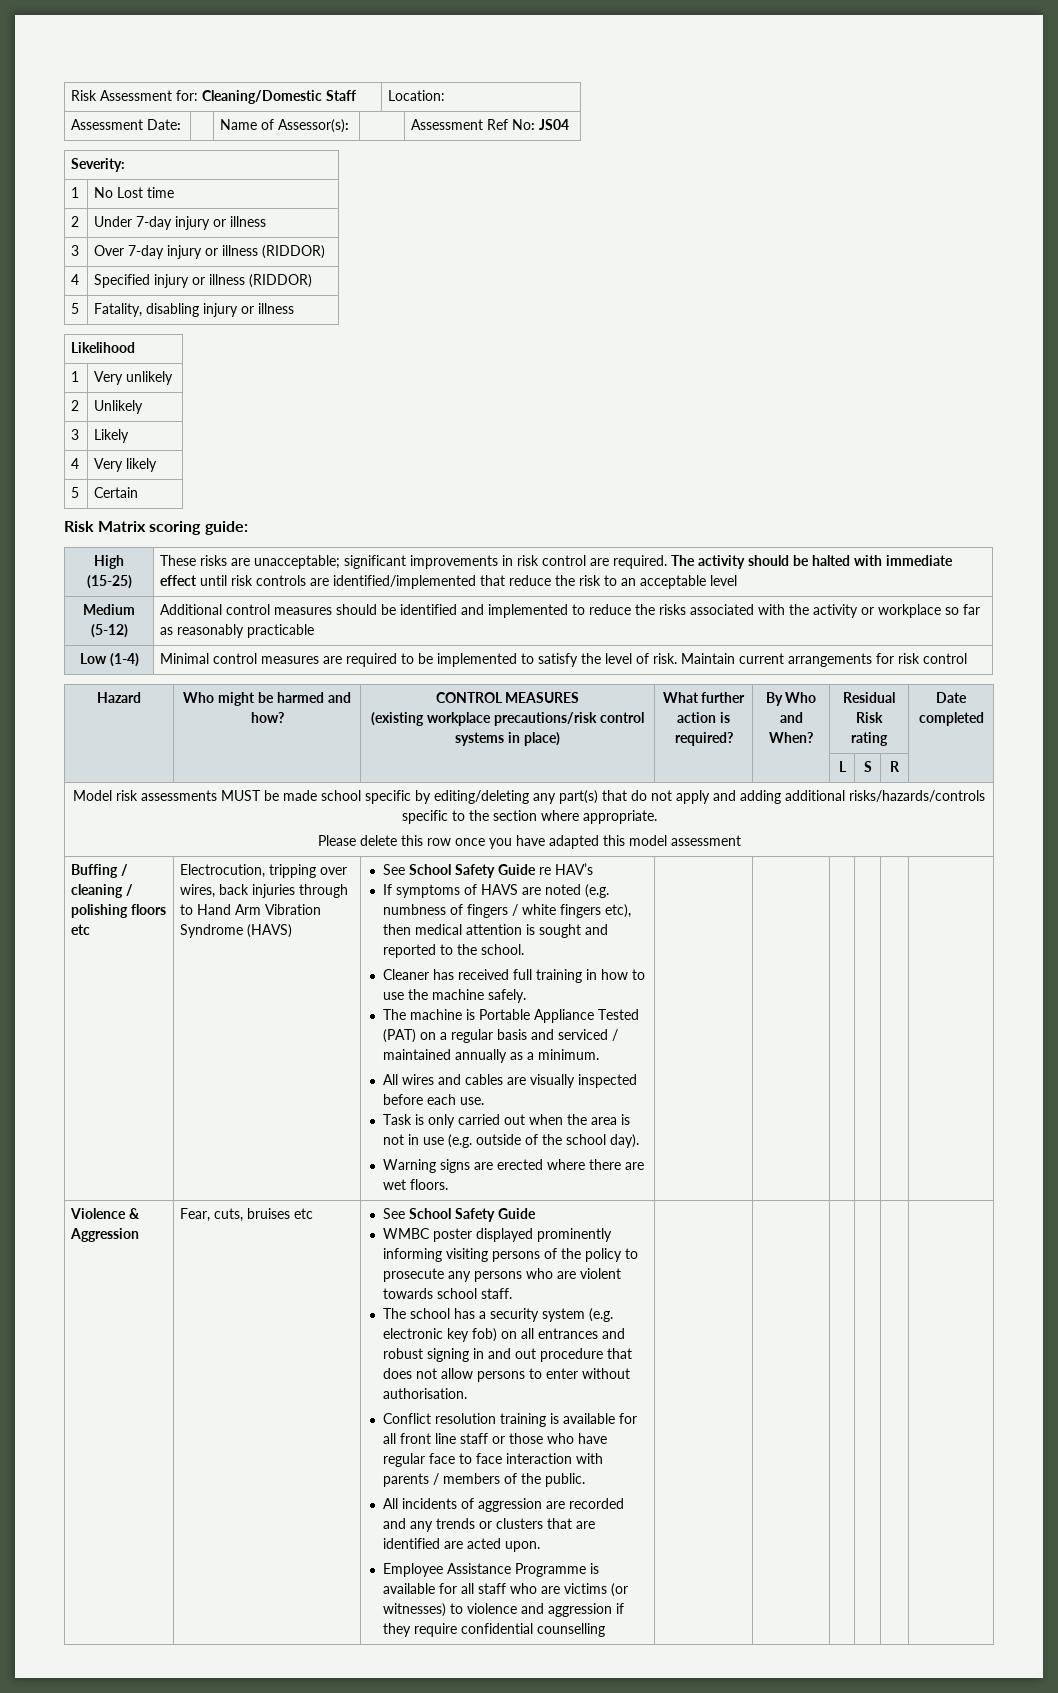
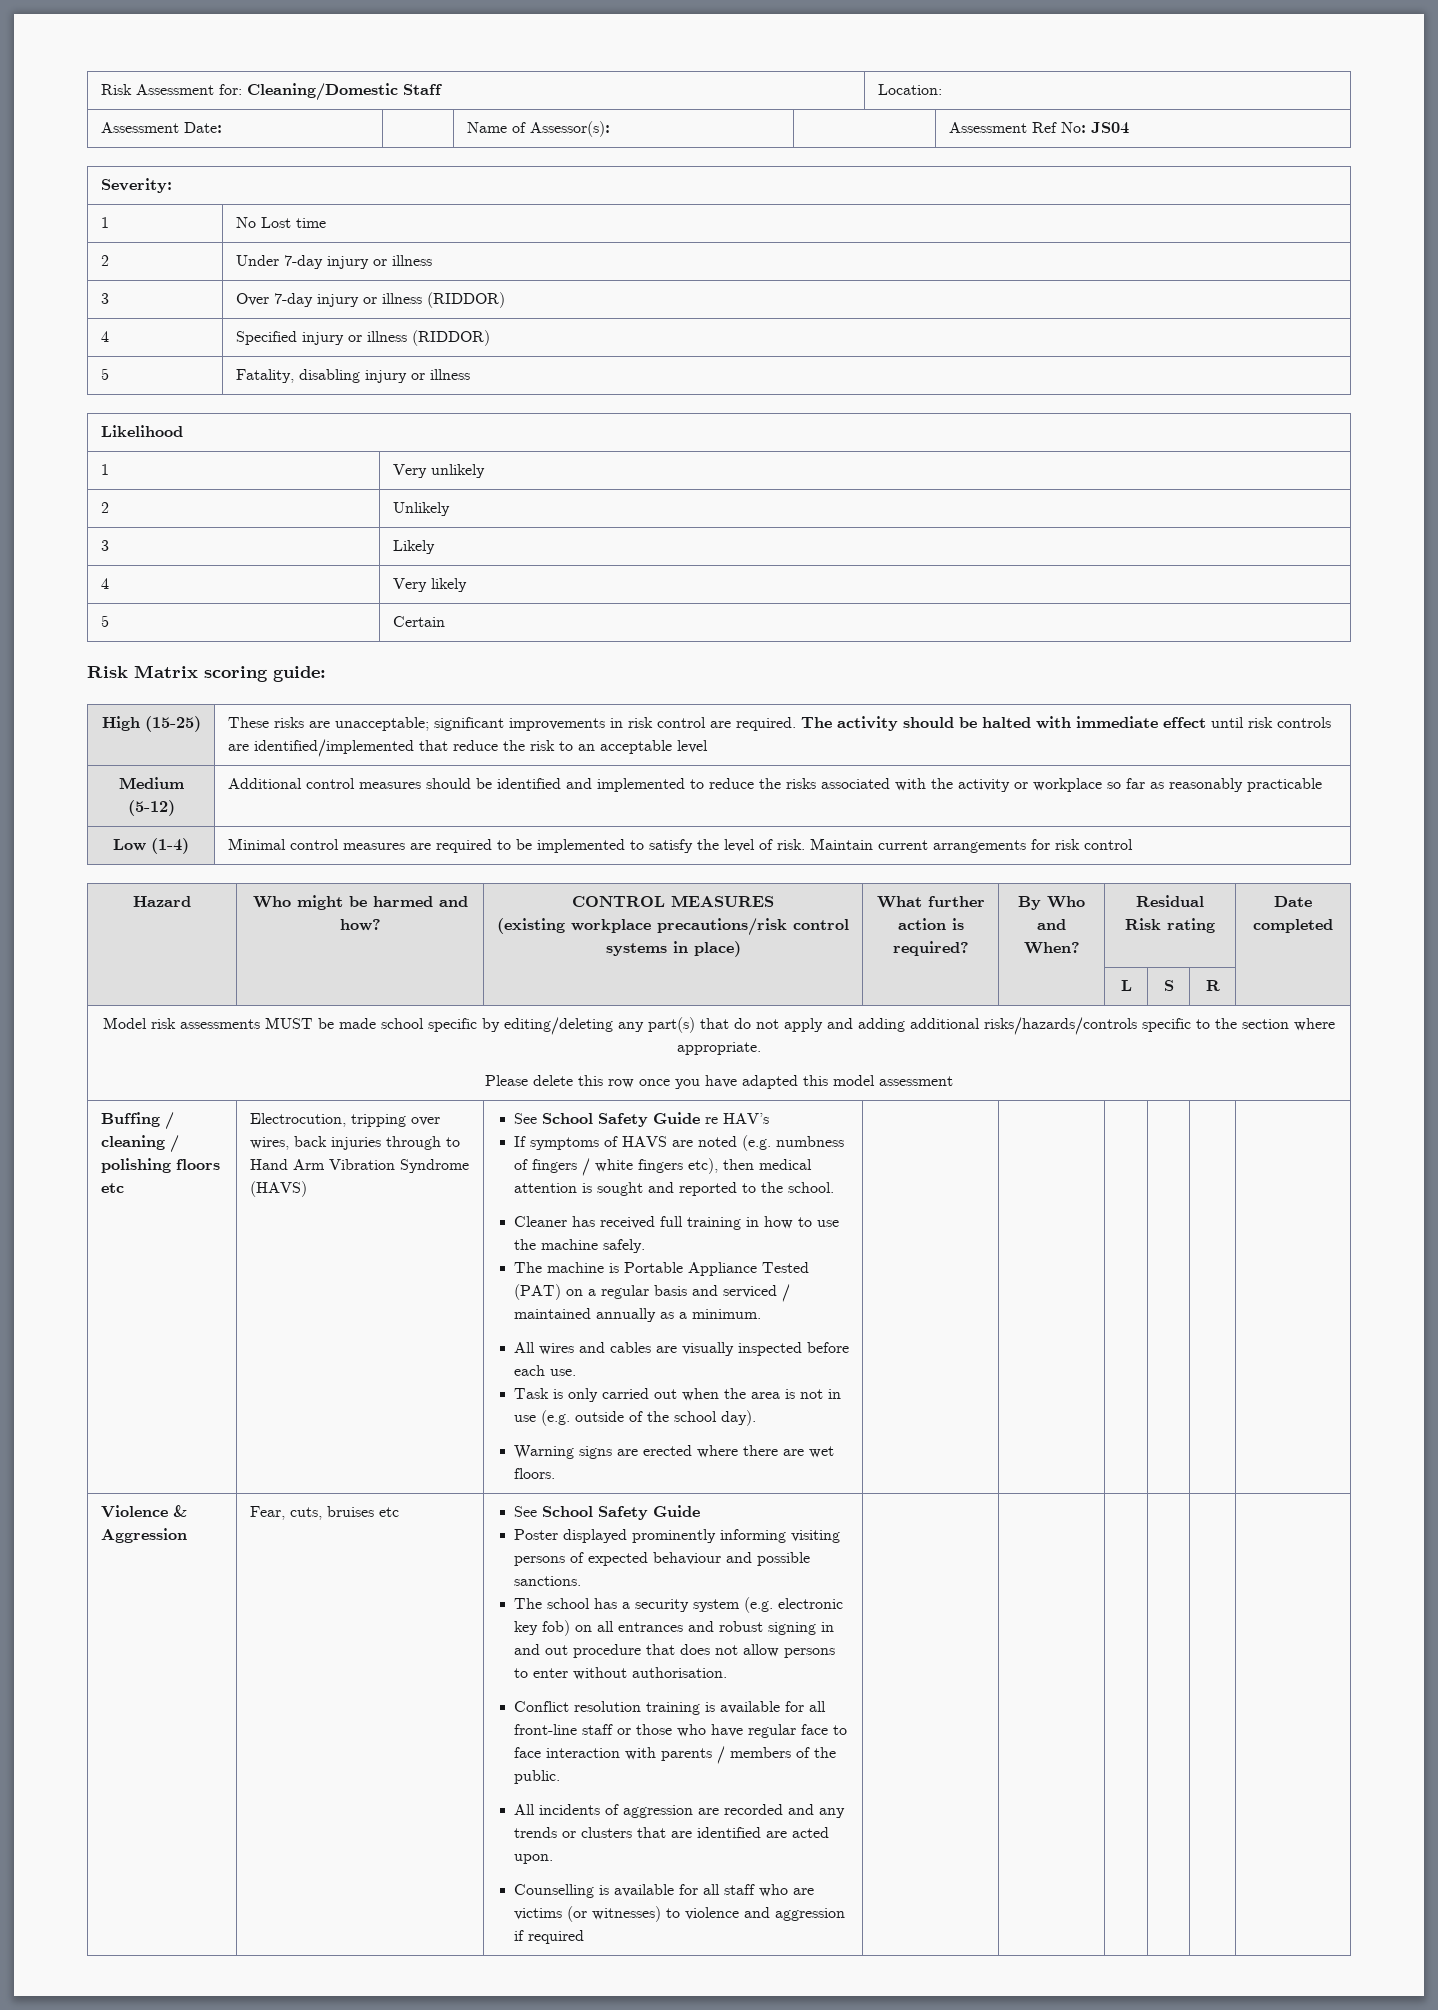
[382,1228,472,1242] WMBC poster -> [514,1529,559,1540] Poster
[560,1248,638,1262] [382,1268,621,1282] [382,1288,512,1299] the policy to prosecute any persons who are violent towards school staff. -> [588,1552,811,1566] [514,1576,582,1586] expected behaviour and possible sanctions.
[399,1433,456,1444] front line -> [514,1724,578,1735] front-line
[382,1563,586,1577] Employee Assistance Programme -> [514,1884,595,1898] Counselling
[382,1623,605,1637] they require confidential counselling -> [528,1930,585,1944] required

